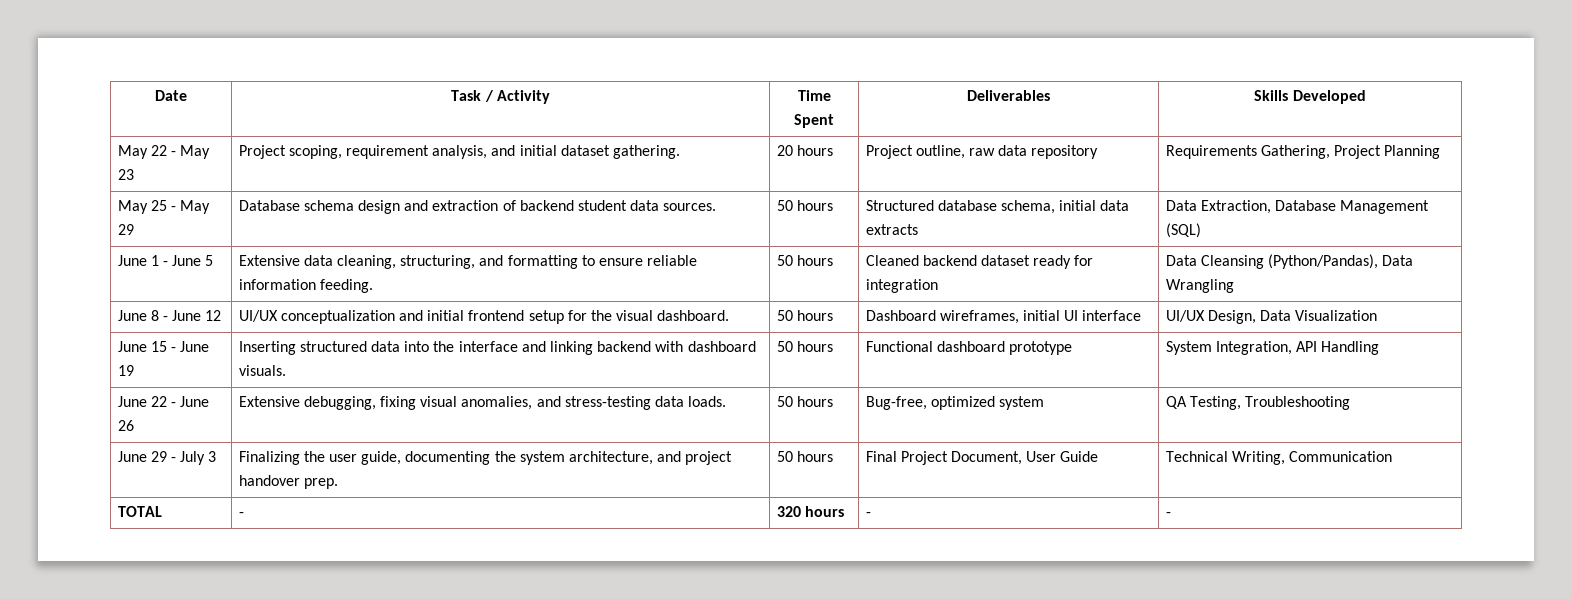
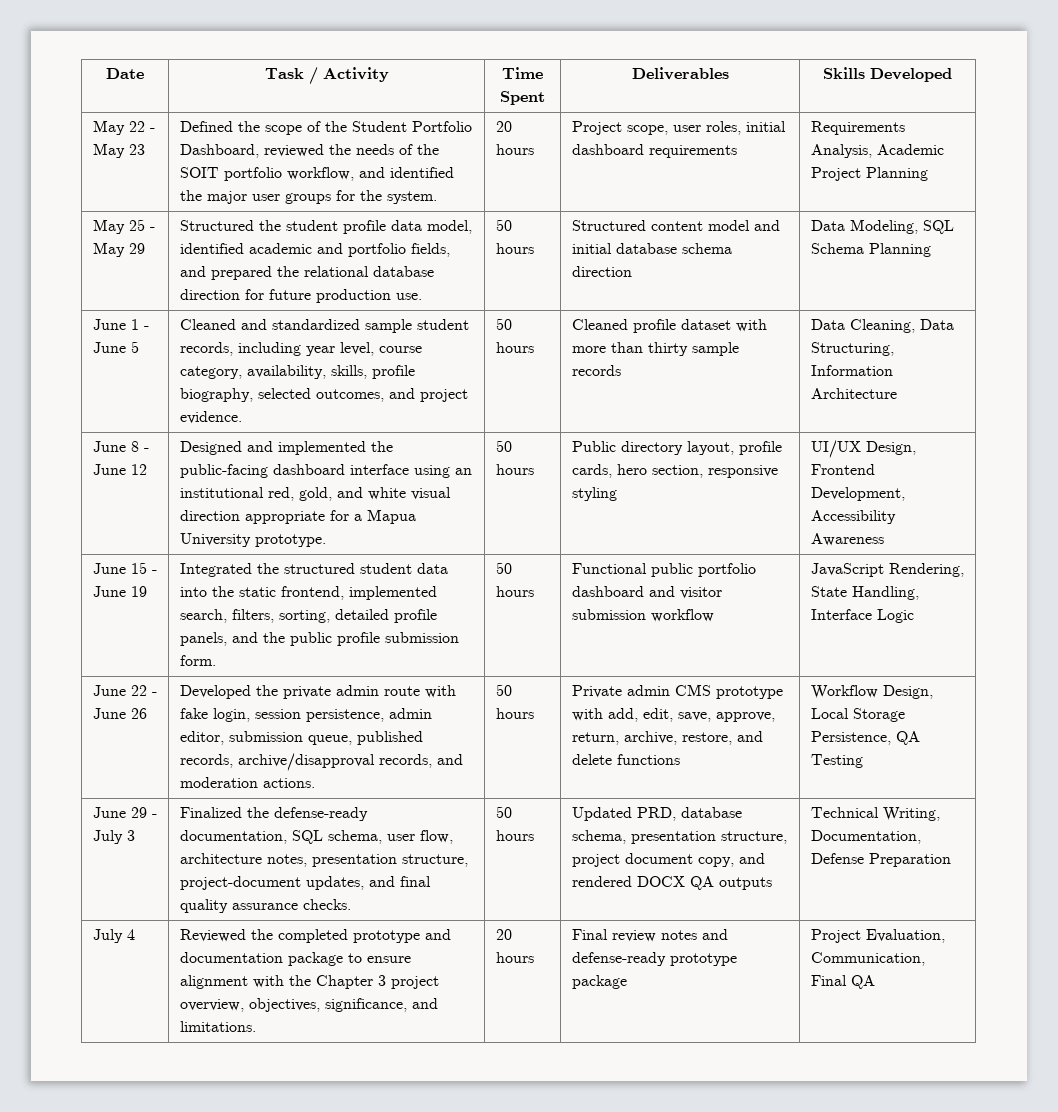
[238,145,681,159] [776,145,833,156] [865,145,1099,159] Project scoping, requirement analysis, and initial dataset gathering. | 20 hours | Project outline, raw data repository -> [179,121,472,135] [179,144,439,158] [179,167,454,181] [179,190,437,204] [495,121,512,132] [495,144,534,155] [571,121,786,135] [571,144,737,158] Defined the scope of the Student Portfolio Dashboard, reviewed the needs of the SOIT portfolio workflow, and identified the major user groups for the system. | 20 hours | Project scope, user roles, initial dashboard requirements
[1260,145,1330,159] Gathering, -> [810,144,944,158] Analysis, Academic
[238,200,717,214] [776,200,833,211] [865,200,1130,214] [865,224,918,235] [1165,200,1430,214] [1165,223,1201,238] Database schema design and extraction of backend student data sources. | 50 hours | Structured database schema, initial data extracts | Data Extraction, Database Management (SQL) -> [179,220,472,234] [179,243,450,257] [179,266,434,280] [179,289,422,303] [495,219,512,231] [495,243,534,254] [571,220,780,231] [571,243,732,254] [571,266,632,277] [810,219,954,234] [810,243,931,257] Structured the student profile data model, identified academic and portfolio fields, and prepared the relational database direction for future production use. | 50 hours | Structured content model and initial database schema direction | Data Modeling, SQL Schema Planning
[238,255,698,269] [238,279,373,293] [776,255,833,266] [865,255,1094,269] [865,279,938,293] [1165,254,1414,269] [1165,279,1234,293] Extensive data cleaning, structuring, and formatting to ensure reliable information feeding. | 50 hours | Cleaned backend dataset ready for integration | Data Cleansing (Python/Pandas), Data Wrangling -> [179,319,469,333] [179,342,422,356] [179,365,415,379] [179,388,468,402] [179,411,242,424] [495,318,512,330] [495,342,534,353] [571,319,767,333] [571,342,739,356] [571,365,621,376] [810,319,954,333] [810,342,894,356] [810,365,893,376] [810,388,897,399] Cleaned and standardized sample student records, including year level, course category, availability, skills, profile biography, selected outcomes, and project evidence. | 50 hours | Cleaned profile dataset with more than thirty sample records | Data Cleaning, Data Structuring, Information Architecture
[238,310,730,324] [776,310,833,321] [865,310,1142,324] [1165,310,1378,324] UI/UX conceptualization and initial frontend setup for the visual dashboard. | 50 hours | Dashboard wireframes, initial UI interface | UI/UX Design, Data Visualization -> [179,441,393,455] [179,464,472,478] [179,487,451,501] [179,509,416,524] [179,533,326,547] [495,440,512,452] [495,464,534,475] [571,441,782,455] [571,464,778,478] [571,487,617,501] [810,440,916,458] [810,464,875,475] [810,487,905,501] [810,510,896,524] [810,533,884,546] Designed and implemented the public-facing dashboard interface using an institutional red, gold, and white visual direction appropriate for a Mapua University prototype. | 50 hours | Public directory layout, profile cards, hero section, responsive styling | UI/UX Design, Frontend Development, Accessibility Awareness
[238,341,756,355] [238,365,286,376] [776,341,833,352] [865,341,1073,355] [1165,341,1380,355] Inserting structured data into the interface and linking backend with dashboard visuals. | 50 hours | Functional dashboard prototype | System Integration, API Handling -> [179,563,448,577] [179,586,437,600] [179,609,437,623] [179,632,459,646] [179,655,216,666] [495,562,512,574] [495,586,534,597] [571,563,756,577] [571,586,722,599] [571,609,714,622] [810,563,964,577] [810,586,919,600] [810,609,914,623] Integrated the structured student data into the static frontend, implemented search, filters, sorting, detailed profile panels, and the public profile submission form. | 50 hours | Functional public portfolio dashboard and visitor submission workflow | JavaScript Rendering, State Handling, Interface Logic
[238,396,727,410] [776,396,833,407] [865,396,1045,410] [1165,396,1351,410] Extensive debugging, fixing visual anomalies, and stress-testing data loads. | 50 hours | Bug-free, optimized system | QA Testing, Troubleshooting -> [179,685,456,699] [179,708,432,722] [179,731,423,745] [179,753,463,771] [179,777,315,788] [495,684,512,696] [495,708,534,719] [571,684,783,699] [571,708,775,722] [571,731,763,745] [571,754,680,765] [810,685,933,699] [810,708,905,722] [810,731,920,745] [810,754,863,768] Developed the private admin route with fake login, session persistence, admin editor, submission queue, published records, archive/disapproval records, and moderation actions. | 50 hours | Private admin CMS prototype with add, edit, save, approve, return, archive, restore, and delete functions | Workflow Design, Local Storage Persistence, QA Testing
[238,451,733,465] [238,475,338,489] [776,451,833,462] [865,451,1099,465] [1165,451,1393,465] [117,506,162,517] [238,512,244,517] [776,506,844,517] [865,512,871,517] [1165,512,1171,517] Finalizing the user guide, documenting the system architecture, and project handover prep. | 50 hours | Final Project Document, User Guide | Technical Writing, Communication // TOTAL | - | 320 hours | - | - -> [179,807,368,821] [179,830,453,844] [179,853,468,867] [179,876,431,890] [179,899,351,913] [495,806,512,818] [495,830,534,841] [571,807,742,821] [571,830,787,844] [571,853,765,867] [571,876,772,890] [810,807,940,821] [810,830,921,844] [810,853,951,867] [92,929,135,943] [179,929,451,943] [179,952,411,966] [179,975,439,989] [179,998,438,1012] [179,1021,256,1032] [495,929,512,940] [495,952,534,963] [571,929,728,942] [571,952,737,966] [571,975,627,989] [810,929,945,943] [810,952,925,966] [810,975,875,989] Finalized the defense-ready documentation, SQL schema, user flow, architecture notes, presentation structure, project-document updates, and final quality assurance checks. | 50 hours | Updated PRD, database schema, presentation structure, project document copy, and rendered DOCX QA outputs | Technical Writing, Documentation, Defense Preparation // July 4 | Reviewed the completed prototype and documentation package to ensure alignment with the Chapter 3 project overview, objectives, significance, and limitations. | 20 hours | Final review notes and defense-ready prototype package | Project Evaluation, Communication, Final QA

